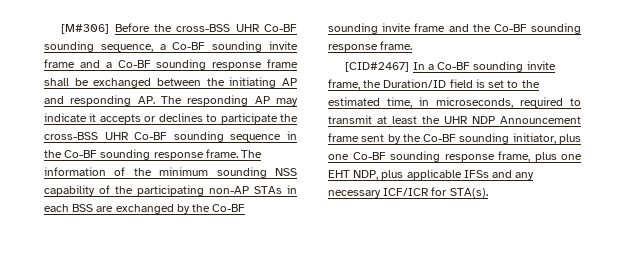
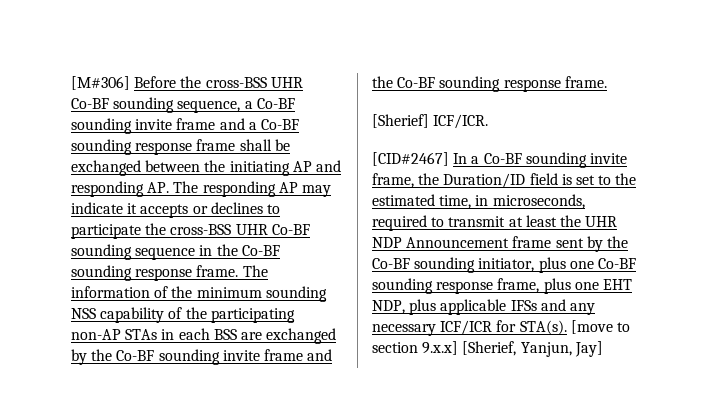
(413, 45) none -> [372,114,489,129] // [Sherief] ICF/ICR.
(488, 193) none -> [570,320,630,334] [372,341,603,357] [move to section 9.x.x] [Sherief, Yanjun, Jay]

